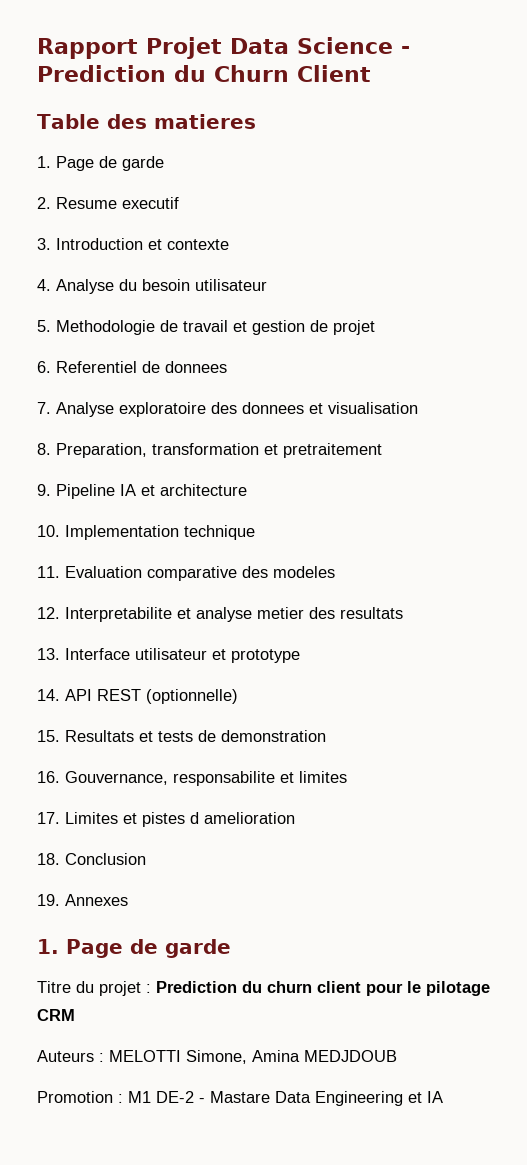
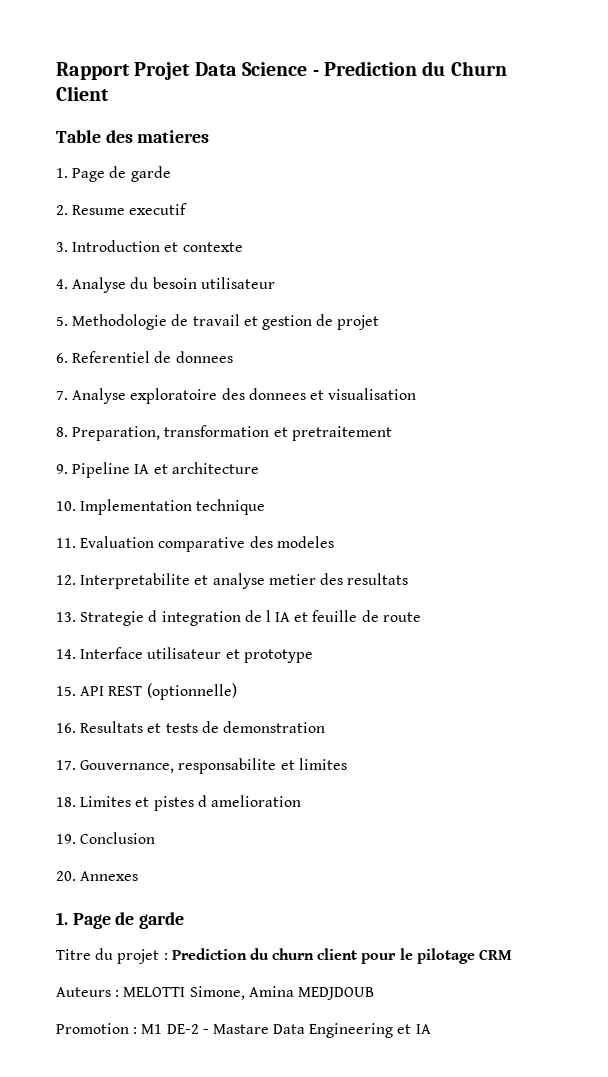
(60, 654) none -> [80,610,421,626] [56,649,76,659] Strategie d integration de l IA et feuille de route // 14.
[37,689,60,701] 14. -> [56,686,76,696] 15.
[37,730,60,742] 15. -> [56,723,76,733] 16.
[37,771,60,783] 16. -> [56,760,76,770] 17.
[37,812,60,824] 17. -> [56,797,76,807] 18.
[37,853,60,865] 18. -> [56,834,76,844] 19.
[37,894,60,906] 19. -> [56,871,76,881] 20.

